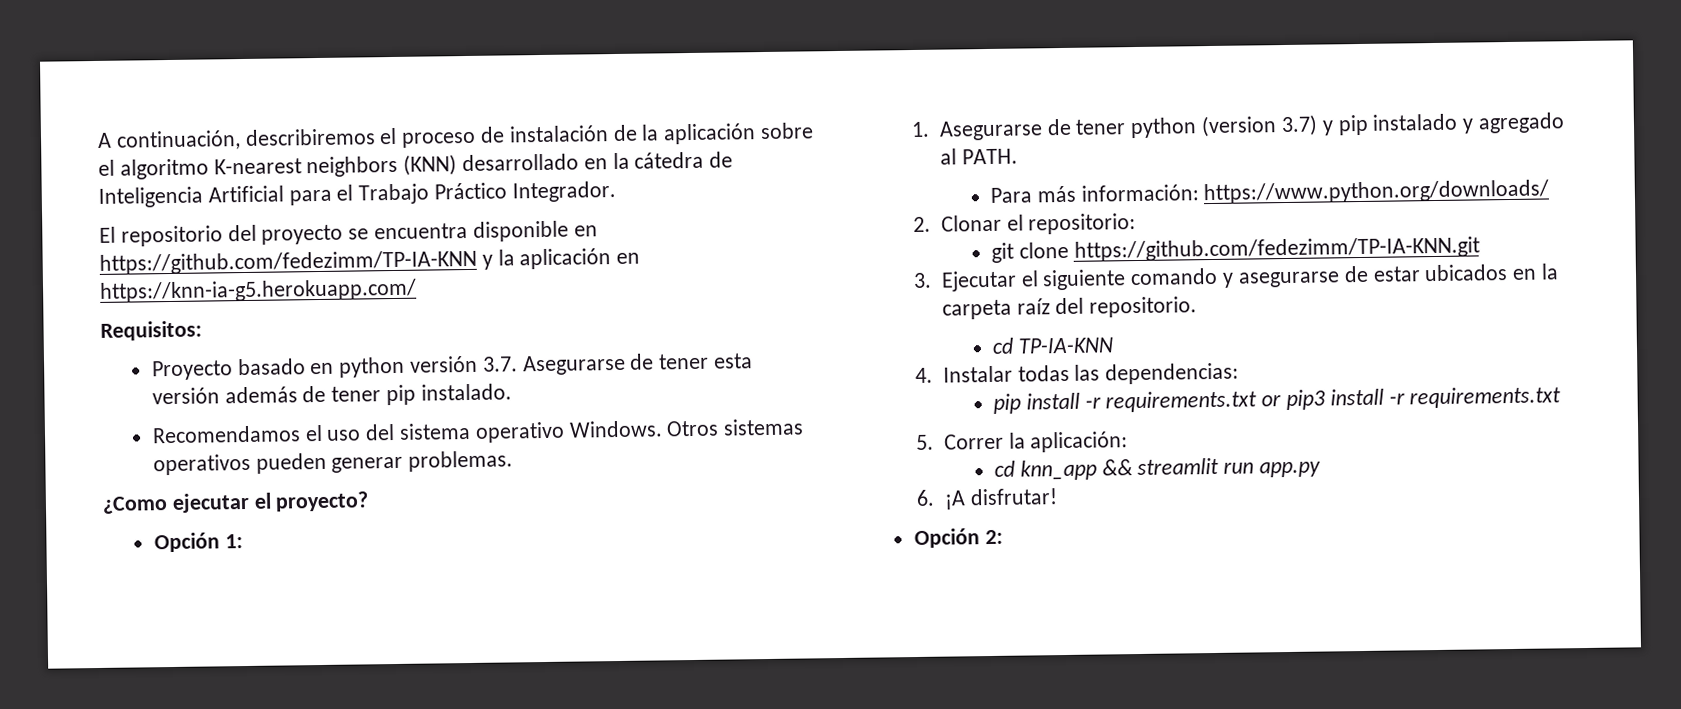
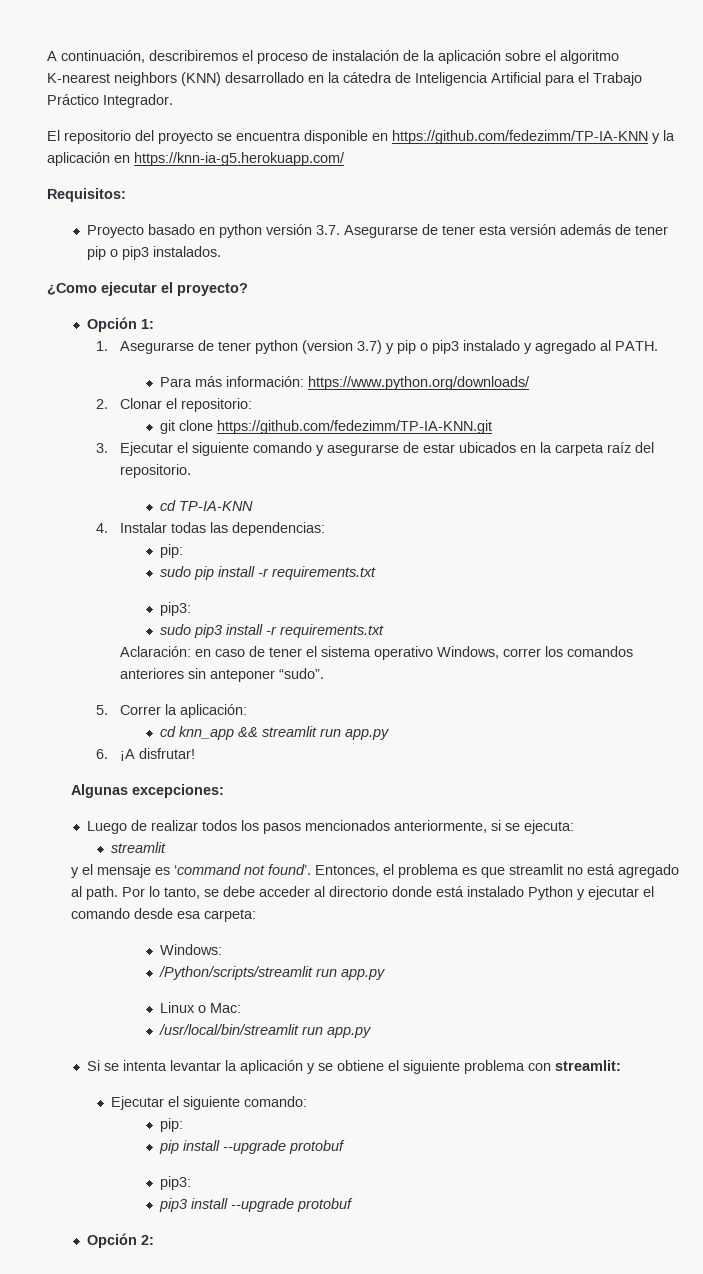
[420,383,512,401] [151,418,805,444] [152,450,514,476] instalado. // Recomendamos el uso del sistema operativo Windows. Otros sistemas operativos pueden generar problemas. -> [110,246,222,260] o pip3 instalados.
(1369, 125) none -> [419,340,459,354] o pip3
(1240, 373) none -> [159,544,183,558] [159,566,191,577] pip: // sudo
[1261,395,1282,407] or -> [159,602,191,616] [159,624,191,635] // pip3: // sudo
(1562, 397) none -> [119,646,633,660] [119,668,324,682] // Aclaración: en caso de tener el sistema operativo Windows, correr los comandos anteriores sin anteponer “sudo”.
(1058, 497) none -> [71,784,225,798] [87,820,575,834] [111,842,167,853] [71,864,680,878] [71,886,655,900] [71,908,257,922] [159,944,222,955] [158,966,385,980] [159,1002,241,1013] [158,1024,371,1038] [87,1060,622,1074] [111,1096,308,1110] [159,1118,183,1132] [158,1140,345,1154] [159,1176,191,1190] [158,1198,353,1212] // Algunas excepciones: // Luego de realizar todos los pasos mencionados anteriormente, si se ejecuta: // streamlit // y el mensaje es ‘command not found’. Entonces, el problema es que streamlit no está agregado al path. Por lo tanto, se debe acceder al directorio donde está instalado Python y ejecutar el comando desde esa carpeta: // Windows: // /Python/scripts/streamlit run app.py // Linux o Mac: // /usr/local/bin/streamlit run app.py // Si se intenta levantar la aplicación y se obtiene el siguiente problema con streamlit: // Ejecutar el siguiente comando: // pip: // pip install --upgrade protobuf // pip3: // pip3 install --upgrade protobuf

